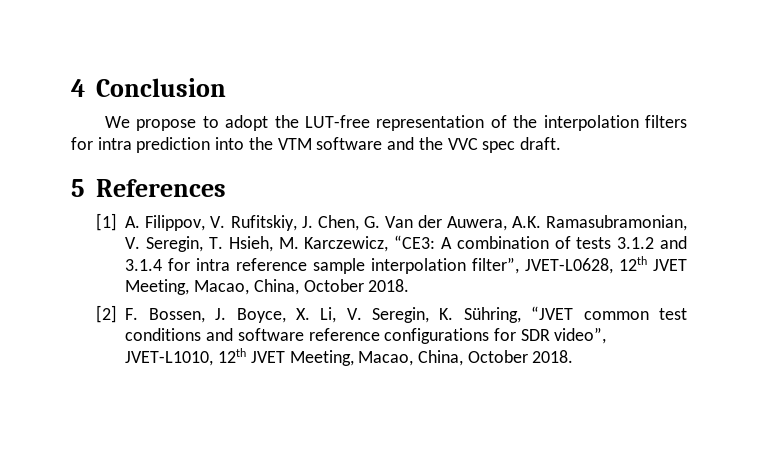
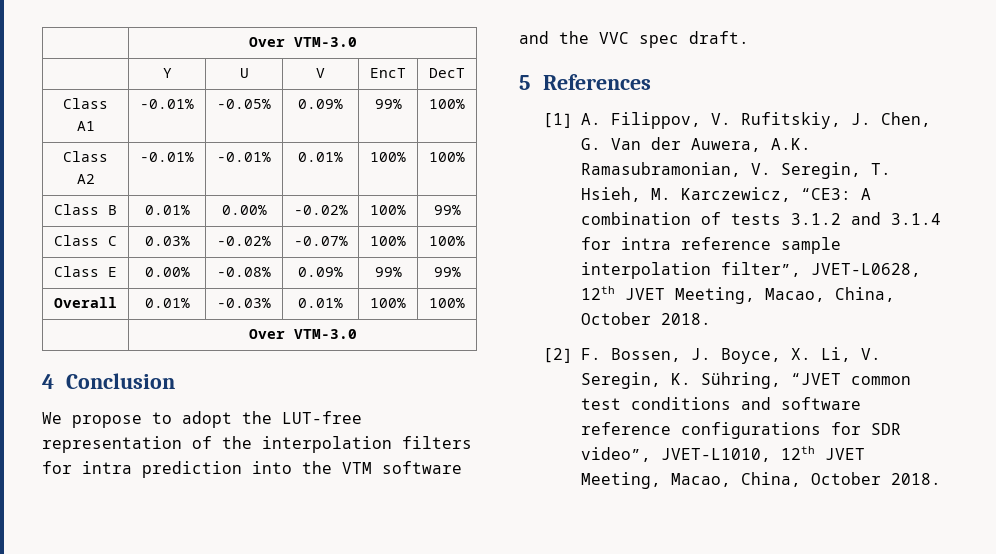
(71, 88) none -> [248,37,357,47] [162,68,172,78] [239,68,249,78] [316,68,325,78] [370,68,406,78] [429,68,465,78] [63,98,108,109] [76,121,95,131] [140,99,194,109] [217,99,271,109] [298,99,343,109] [374,99,402,109] [429,99,465,109] [63,151,108,162] [76,174,95,184] [140,152,194,162] [217,152,271,162] [298,152,343,162] [370,152,406,162] [429,152,465,162] [54,204,117,215] [144,205,190,215] [221,205,267,215] [293,205,348,215] [370,205,406,215] [433,205,461,215] [54,235,117,246] [144,236,190,246] [217,236,271,246] [293,236,348,246] [370,236,406,246] [429,236,465,246] [54,266,117,277] [144,267,190,277] [217,267,271,277] [298,267,343,277] [374,267,402,277] [433,267,461,277] [54,297,117,308] [144,298,190,308] [217,298,271,308] [298,298,343,308] [370,298,406,308] [429,298,465,308] [248,329,357,339] | Over VTM-3.0 // | Y | U | V | EncT | DecT // Class A1 | -0.01% | -0.05% | 0.09% | 99% | 100% // Class A2 | -0.01% | -0.01% | 0.01% | 100% | 100% // Class B | 0.01% | 0.00% | -0.02% | 100% | 99% // Class C | 0.03% | -0.02% | -0.07% | 100% | 100% // Class E | 0.00% | -0.08% | 0.09% | 99% | 99% // Overall | 0.01% | -0.03% | 0.01% | 100% | 100% // | Over VTM-3.0 //

